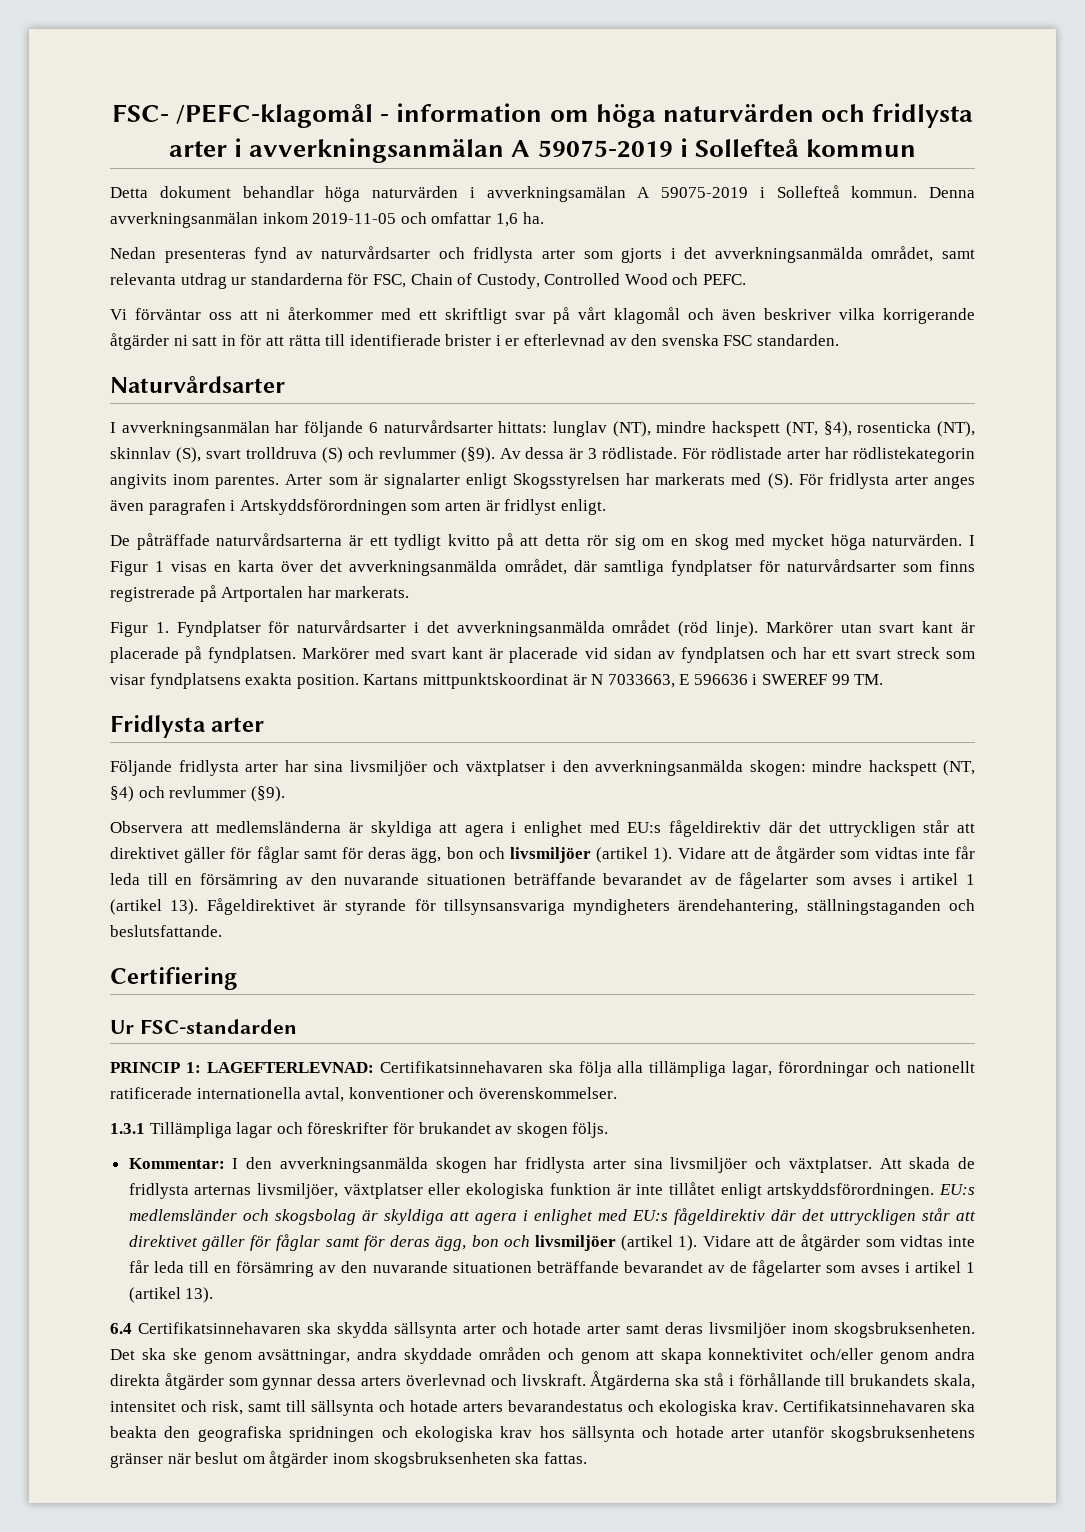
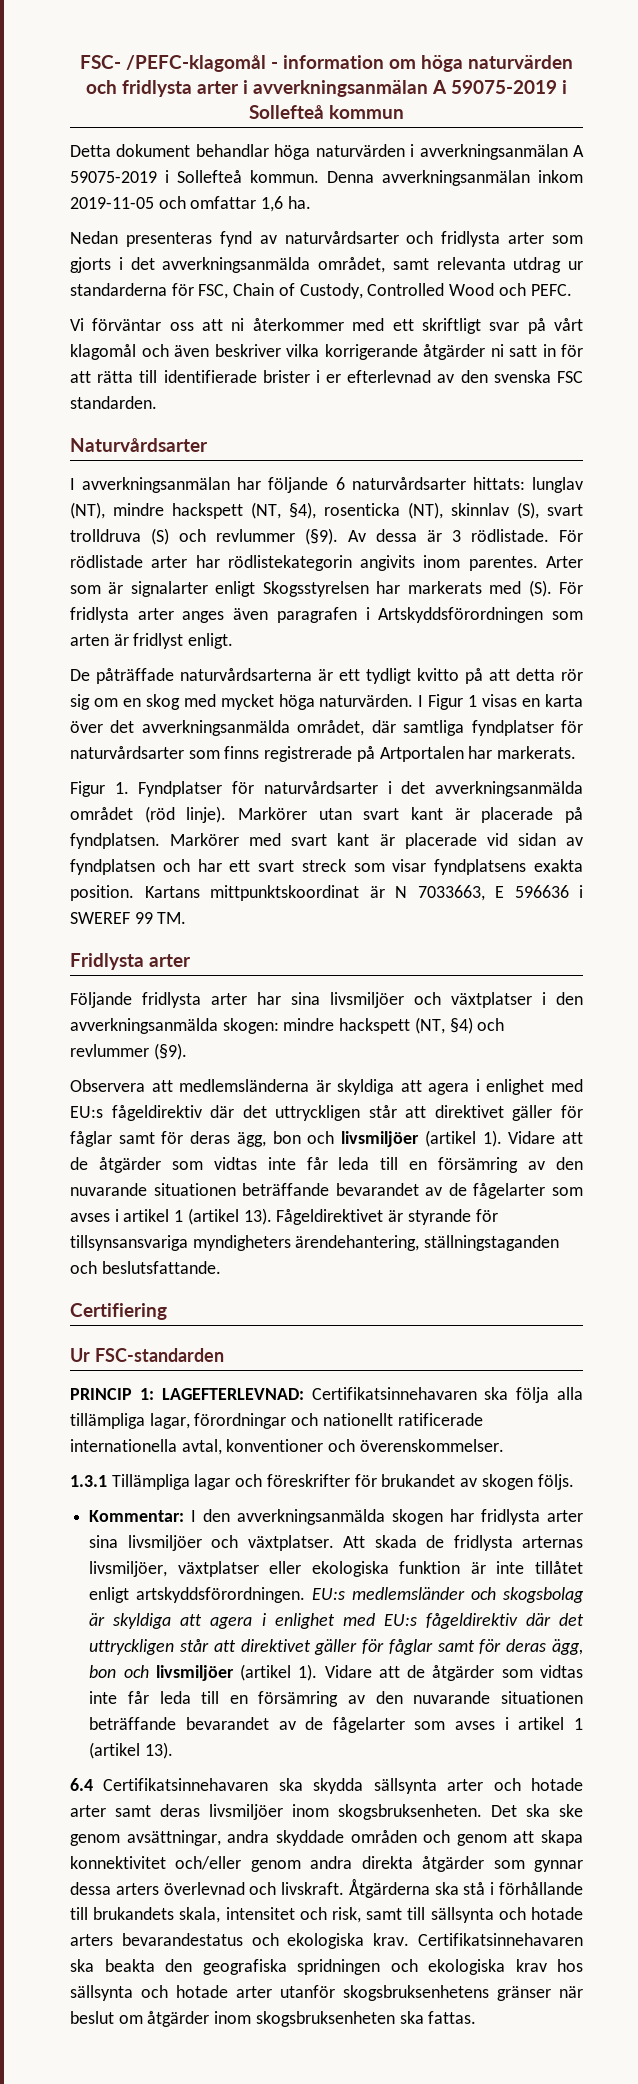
[486,186,626,202] avverkningsamälan -> [419,144,568,160] avverkningsanmälan

